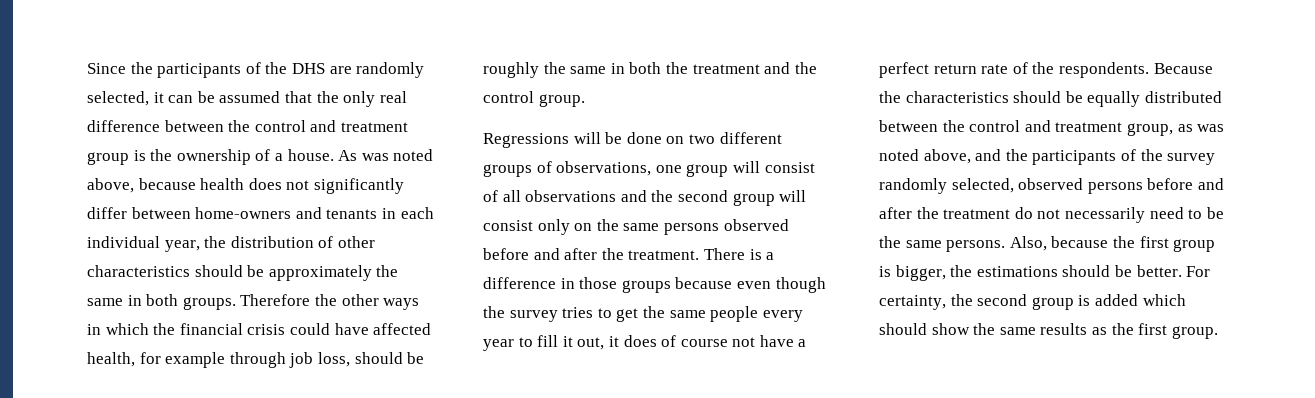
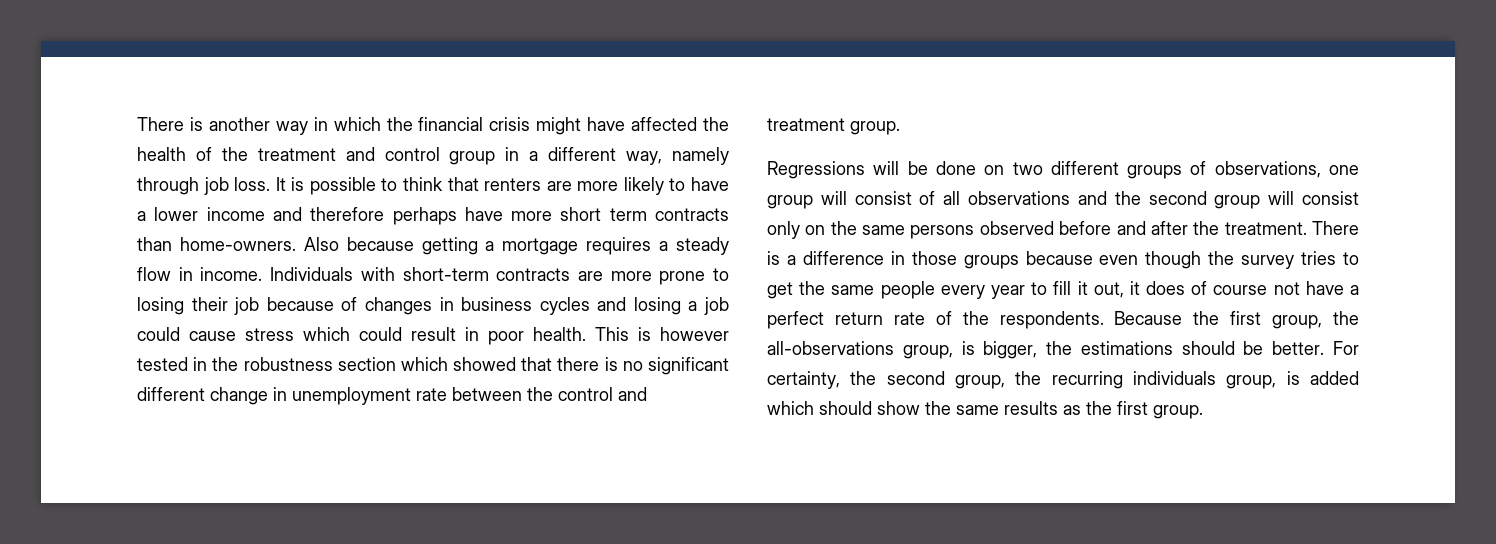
[87,62,425,78] [87,91,407,107] [87,120,408,132] [87,149,434,165] [87,178,404,194] [87,207,434,219] [87,236,375,252] [87,265,399,281] [87,294,420,310] [87,323,432,335] [87,352,425,368] [483,62,817,78] [483,91,534,103] Since the participants of the DHS are randomly selected, it can be assumed that the only real difference between the control and treatment group is the ownership of a house. As was noted above, because health does not significantly differ between home-owners and tenants in each individual year, the distribution of other characteristics should be approximately the same in both groups. Therefore the other ways in which the financial crisis could have affected health, for example through job loss, should be roughly the same in both the treatment and the control -> [137,117,729,135] [137,147,730,165] [137,177,729,195] [137,207,729,225] [137,237,730,255] [137,267,729,285] [137,297,729,315] [137,327,729,345] [137,357,729,375] [137,387,647,405] [767,118,845,131] There is another way in which the financial crisis might have affected the health of the treatment and control group in a different way, namely through job loss. It is possible to think that renters are more likely to have a lower income and therefore perhaps have more short term contracts than home-owners. Also because getting a mortgage requires a steady flow in income. Individuals with short-term contracts are more prone to losing their job because of changes in business cycles and losing a job could cause stress which could result in poor health. This is however tested in the robustness section which showed that there is no significant different change in unemployment rate between the control and treatment
[905,91,1222,107] [879,120,1225,136] [879,149,1216,165] [879,178,1224,194] [879,207,1224,223] [879,236,1216,252] characteristics should be equally distributed between the control and treatment group, as was noted above, and the participants of the survey randomly selected, observed persons before and after the treatment do not necessarily need to be the same persons. Also, because the first group -> [1230,311,1359,329] [767,341,953,359] first group, the all-observations group,
[1031,297,1074,310] group -> [955,371,1277,389] group, the recurring individuals group,

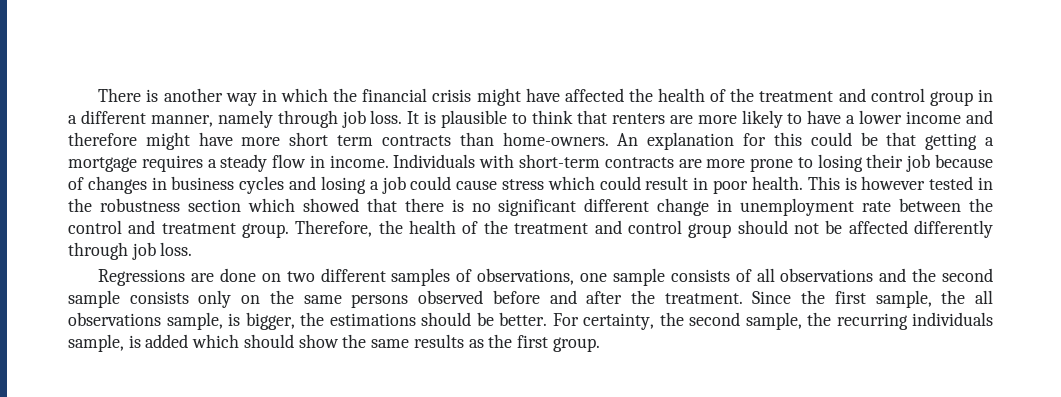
[626,151,663,165] way, -> [150,115,213,127] manner,
[309,177,376,195] possible -> [441,110,508,128] plausible
[392,207,457,225] perhaps -> [145,132,190,150] might
[303,237,414,251] Also because -> [617,132,917,150] An explanation for this could be that
(900, 128) none -> [295,220,994,238] [68,242,193,260] Therefore, the health of the treatment and control group should not be affected differently through job loss.
[873,161,928,175] will be -> [191,273,215,282] are
[1127,165,1183,179] groups -> [391,268,451,286] samples
[767,191,912,209] group will consist -> [612,268,730,286] sample consists
[1214,191,1359,209] group will consist -> [68,290,189,308] sample consists
[1312,221,1359,235] [767,251,1359,269] [767,281,1359,299] [767,311,1359,329] [767,341,953,359] There is a difference in those groups because even though the survey tries to get the same people every year to fill it out, it does of course not have a perfect return rate of the respondents. Because the first group, the all-observations group, -> [752,290,993,308] [68,312,223,330] Since the first sample, the all observations sample,
[955,375,1005,389] group, -> [745,312,802,330] sample,
[1226,375,1277,389] group, -> [68,334,124,352] sample,

